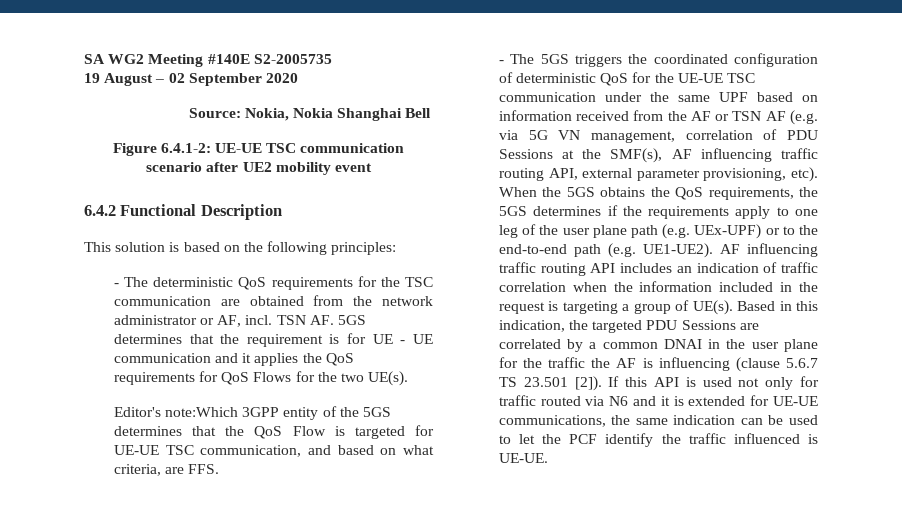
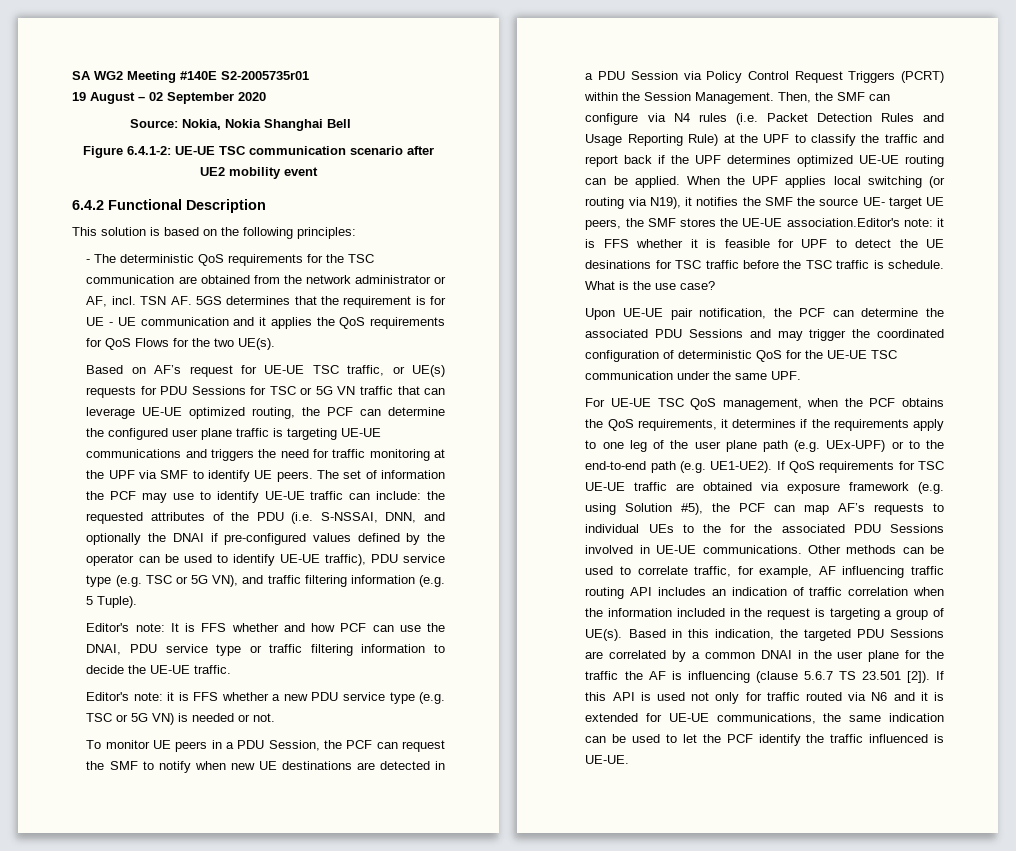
[253,54,332,64] S2-2005735 -> [221,71,309,80] S2-2005735r01
[113,406,392,420] [113,425,434,439] [113,445,434,457] [113,464,220,476] [498,54,622,67] Editor's note:Which 3GPP entity of the 5GS determines that the QoS Flow is targeted for UE-UE TSC communication, and based on what criteria, are FFS. // - The 5GS triggers -> [86,365,445,377] [86,386,445,398] [86,407,445,419] [86,428,382,440] [86,449,445,461] [86,470,446,482] [86,491,445,503] [86,512,445,524] [86,533,445,545] [86,554,445,566] [86,575,446,587] [86,596,138,608] [86,623,445,632] [86,644,445,656] [86,665,232,674] [86,692,445,704] [86,713,276,725] [86,740,446,752] [86,761,445,773] [585,71,944,83] [584,92,891,104] [585,113,944,125] [585,134,944,146] [585,155,944,167] [585,176,945,188] [585,197,944,209] [585,218,944,230] [585,239,944,248] [585,260,944,269] [585,281,716,290] [585,308,944,320] [585,329,847,341] Based on AF’s request for UE-UE TSC traffic, or UE(s) requests for PDU Sessions for TSC or 5G VN traffic that can leverage UE-UE optimized routing, the PCF can determine the configured user plane traffic is targeting UE-UE communications and triggers the need for traffic monitoring at the UPF via SMF to identify UE peers. The set of information the PCF may use to identify UE-UE traffic can include: the requested attributes of the PDU (i.e. S-NSSAI, DNN, and optionally the DNAI if pre-configured values defined by the operator can be used to identify UE-UE traffic), PDU service type (e.g. TSC or 5G VN), and traffic filtering information (e.g. 5 Tuple). // Editor's note: It is FFS whether and how PCF can use the DNAI, PDU service type or traffic filtering information to decide the UE-UE traffic. // Editor's note: it is FFS whether a new PDU service type (e.g. TSC or 5G VN) is needed or not. // To monitor UE peers in a PDU Session, the PCF can request the SMF to notify when new UE destinations are detected in a PDU Session via Policy Control Request Triggers (PCRT) within the Session Management. Then, the SMF can configure via N4 rules (i.e. Packet Detection Rules and Usage Reporting Rule) at the UPF to classify the traffic and report back if the UPF determines optimized UE-UE routing can be applied. When the UPF applies local switching (or routing via N19), it notifies the SMF the source UE- target UE peers, the SMF stores the UE-UE association.Editor's note: it is FFS whether it is feasible for UPF to detect the UE desinations for TSC traffic before the TSC traffic is schedule. What is the use case? // Upon UE-UE pair notification, the PCF can determine the associated PDU Sessions and may trigger
[718,92,818,102] [498,110,818,125] [498,129,818,143] [498,148,818,163] [498,167,818,182] [498,187,595,197] UPF based on information received from the AF or TSN AF (e.g. via 5G VN management, correlation of PDU Sessions at the SMF(s), AF influencing traffic routing API, external parameter provisioning, etc). When the 5GS -> [771,371,802,380] [585,398,896,410] UPF. // For UE-UE TSC QoS management, when the PCF
[799,187,818,197] [498,206,527,216] the 5GS -> [721,419,729,428] it
(713, 250) none -> [776,461,944,473] [585,482,944,494] [585,503,944,515] [585,524,944,533] [585,545,944,554] [585,566,813,578] If QoS requirements for TSC UE-UE traffic are obtained via exposure framework (e.g. using Solution #5), the PCF can map AF’s requests to individual UEs to the for the associated PDU Sessions involved in UE-UE communications. Other methods can be used to correlate traffic, for example,

